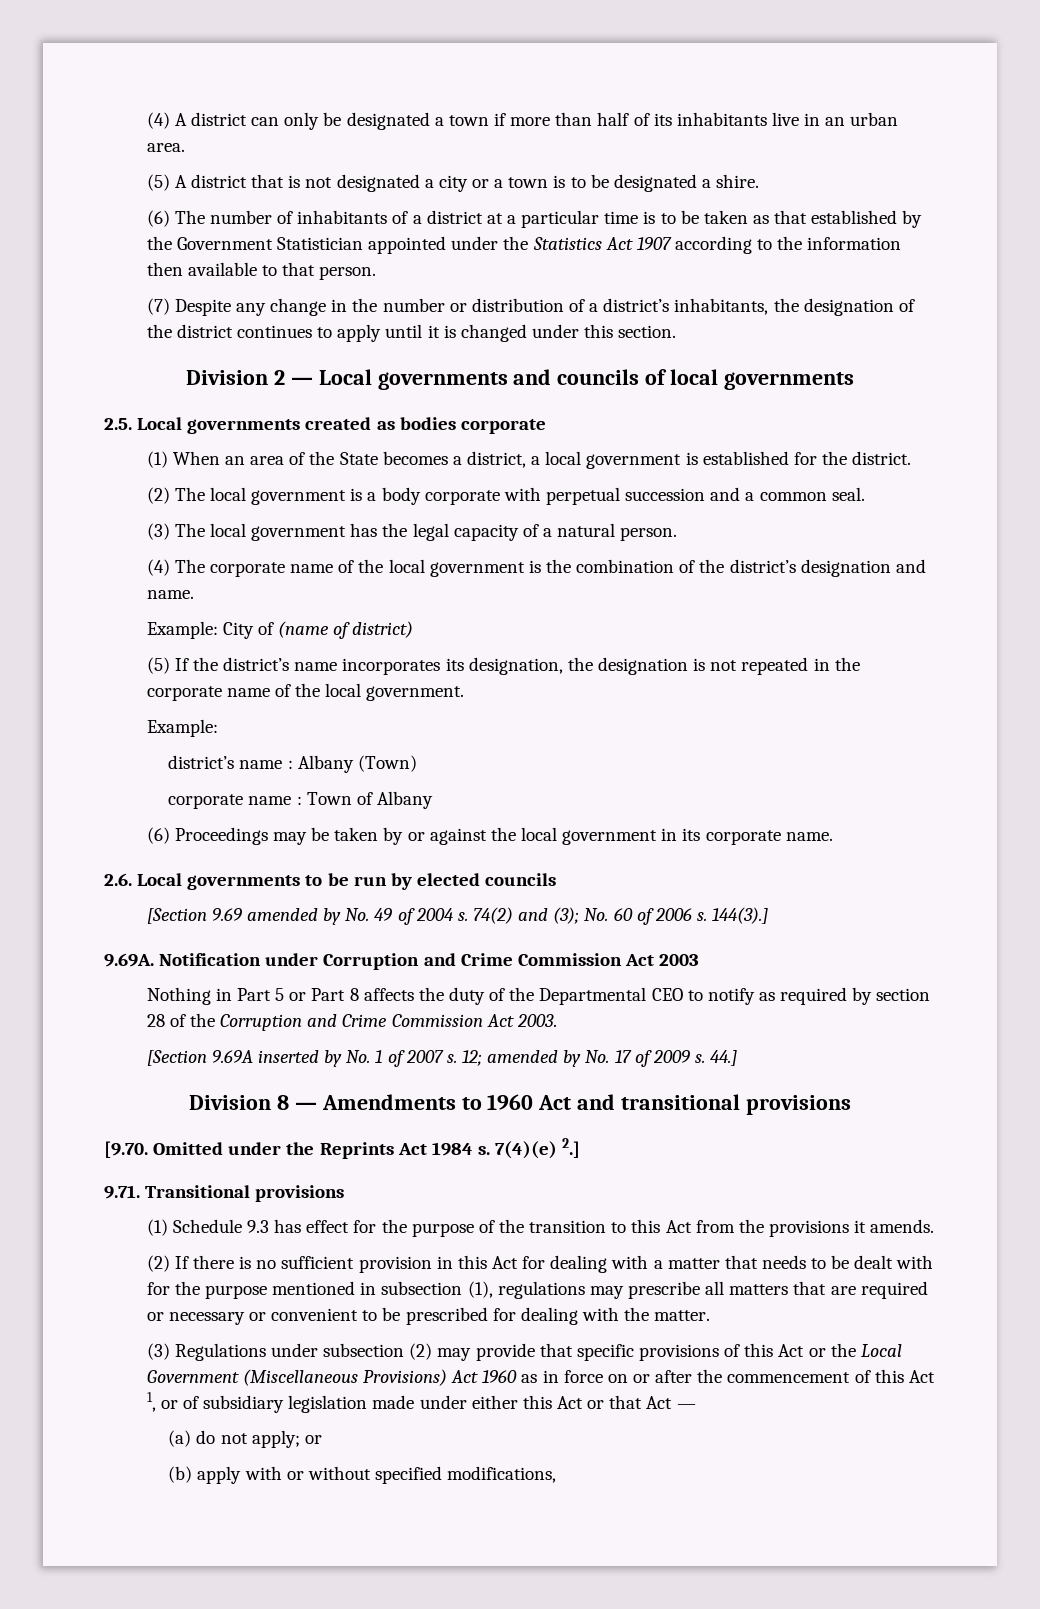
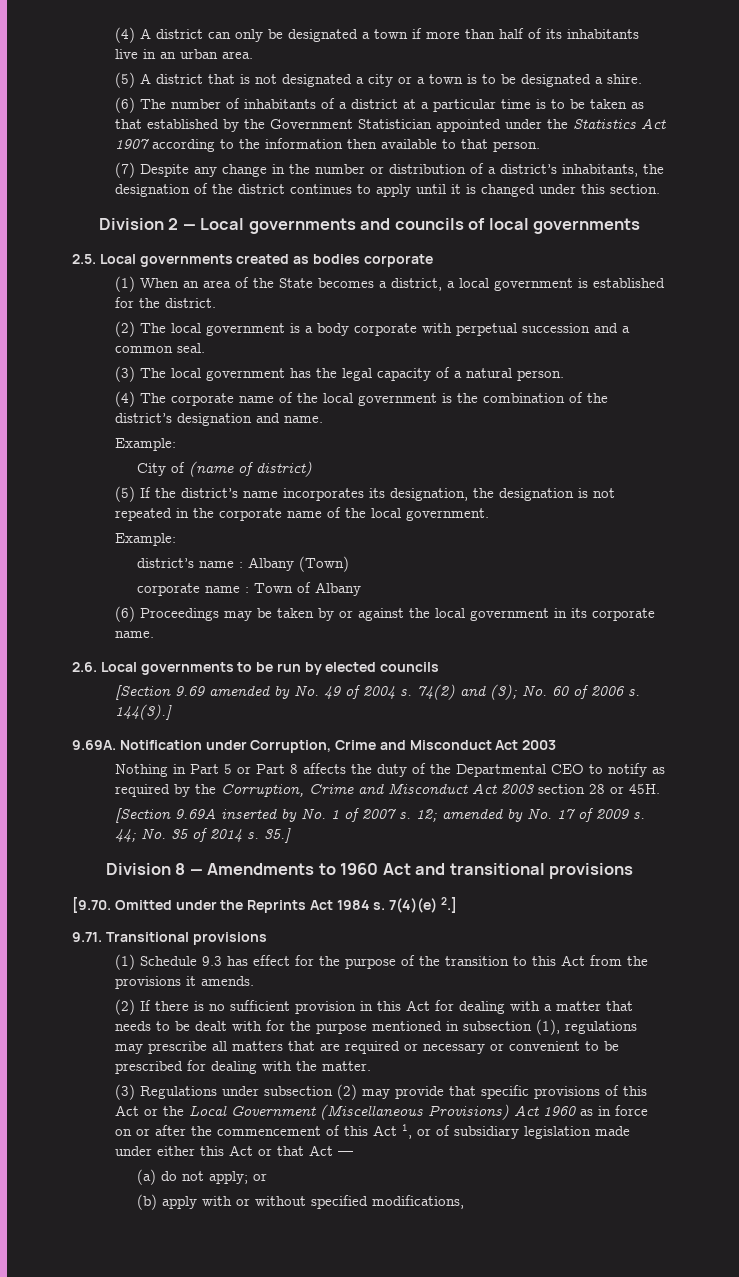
(218, 630) none -> (177, 444) //
[323,953,622,970] Corruption and Crime Commission -> [250,740,492,753] Corruption, Crime and Misconduct
[876,988,931,1001] [146,1013,557,1031] section 28 of the Corruption and Crime Commission Act 2003. -> [195,783,661,797] the Corruption, Crime and Misconduct Act 2003 section 28 or 45H.
[710,1050,738,1066] 44.] -> [115,828,292,843] 44; No. 35 of 2014 s. 35.]

